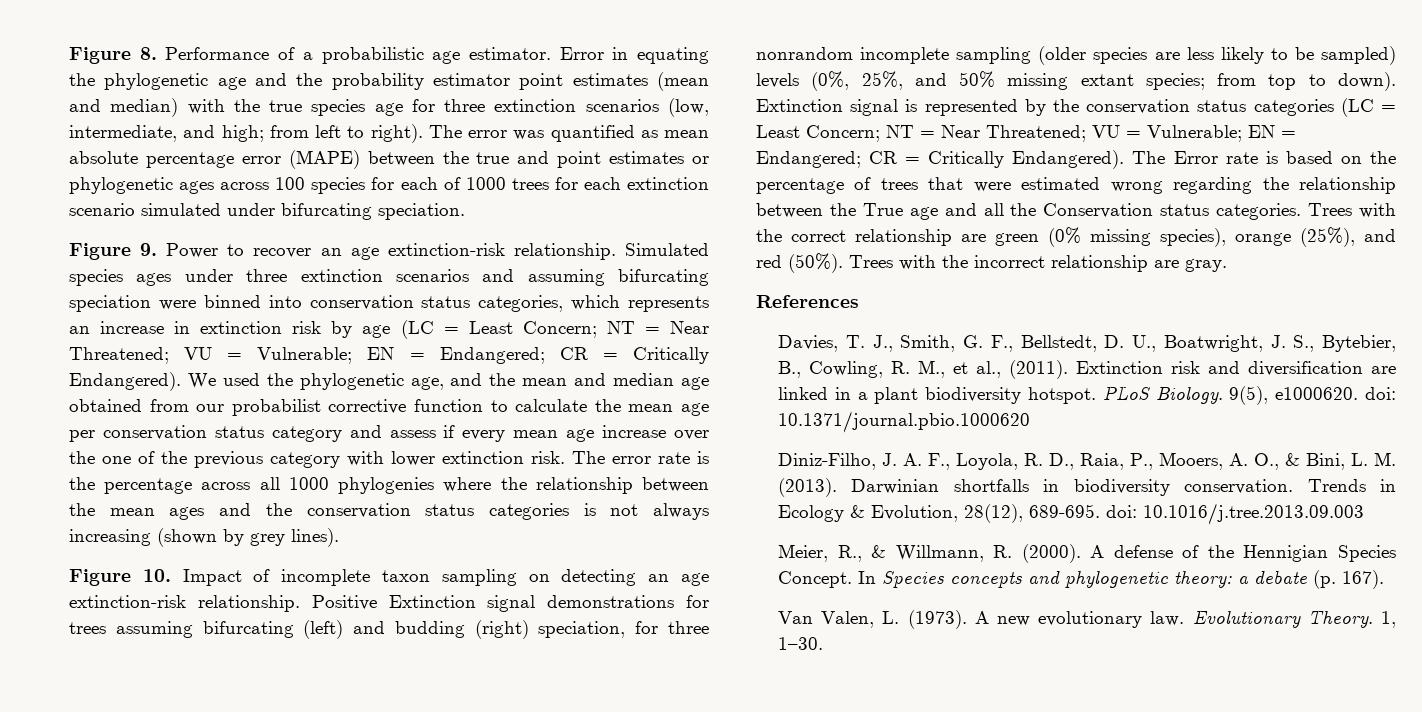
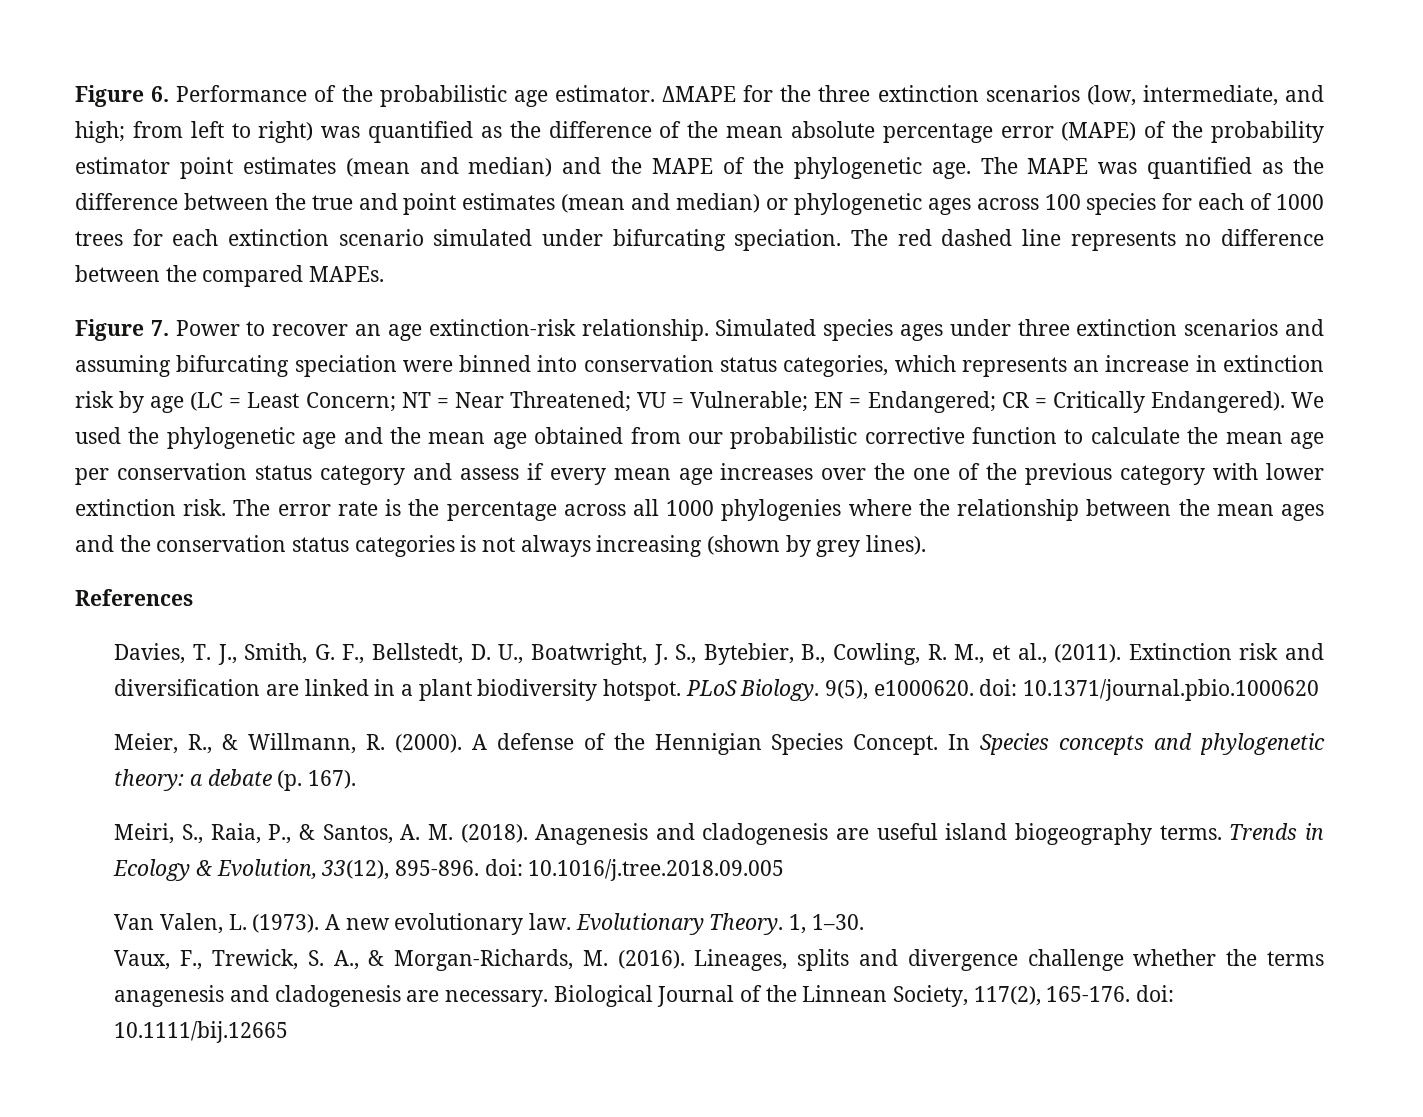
[69,47,157,64] Figure 8. -> [75,85,170,107] Figure 6.
[302,52,313,60] a -> [341,85,373,102] the
[559,47,709,64] [69,72,709,91] [69,98,435,117] Error in equating the phylogenetic age and the probability estimator point estimates (mean and median) with the true species age for -> [662,85,812,102] ΔMAPE for the
[370,124,658,143] right). The error was quantified as -> [258,121,719,143] right) was quantified as the difference of the
(360, 159) none -> [1144,121,1325,143] [75,157,1325,179] [75,193,178,210] of the probability estimator point estimates (mean and median) and the MAPE of the phylogenetic age. The MAPE was quantified as the difference
(685, 157) none -> [561,193,761,213] (mean and median)
[69,243,158,260] // Figure 9. -> [850,229,1324,251] [75,265,385,287] [75,319,169,341] The red dashed line represents no difference between the compared MAPEs. // Figure 7.
[410,377,444,390] age, -> [302,432,337,449] age
[574,373,675,386] and median -> (486, 438) none
[231,399,321,416] probabilist -> [730,427,858,449] probabilistic
[602,425,667,438] increase -> [720,463,814,480] increases
[69,569,709,586] [69,595,709,612] [69,620,709,639] [756,46,1396,65] [756,71,1396,91] [756,98,1396,117] [756,125,1296,142] [756,150,1396,169] [756,177,1396,194] [756,203,1396,220] [756,227,1396,247] [756,253,1227,273] // Figure 10. Impact of incomplete taxon sampling on detecting an age extinction-risk relationship. Positive Extinction signal demonstrations for trees assuming bifurcating (left) and budding (right) speciation, for three nonrandom incomplete sampling (older species are less likely to be sampled) levels (0%, 25%, and 50% missing extant species; from top to down). Extinction signal is represented by the conservation status categories (LC = Least Concern; NT = Near Threatened; VU = Vulnerable; EN = Endangered; CR = Critically Endangered). The Error rate is based on the percentage of trees that were estimated wrong regarding the relationship between the True age and all the Conservation status categories. Trees with the correct relationship are green (0% missing species), orange (25%), and red (50%). Trees with the incorrect relationship are gray. -> (927, 545) none
[777,452,1396,470] [777,478,1396,497] [777,503,1364,525] // Diniz-Filho, J. A. F., Loyola, R. D., Raia, P., Mooers, A. O., & Bini, L. M. (2013). Darwinian shortfalls in biodiversity conservation. Trends in Ecology & Evolution, 28(12), 689-695. doi: 10.1016/j.tree.2013.09.003 -> (1320, 690) none
(1384, 579) none -> [114,823,1324,845] [113,859,785,881] // Meiri, S., Raia, P., & Santos, A. M. (2018). Anagenesis and cladogenesis are useful island biogeography terms. Trends in Ecology & Evolution, 33(12), 895-896. doi: 10.1016/j.tree.2018.09.005
(823, 643) none -> [114,949,1324,971] [114,985,1175,1007] [114,1021,289,1043] // Vaux, F., Trewick, S. A., & Morgan-Richards, M. (2016). Lineages, splits and divergence challenge whether the terms anagenesis and cladogenesis are necessary. Biological Journal of the Linnean Society, 117(2), 165-176. doi: 10.1111/bij.12665

